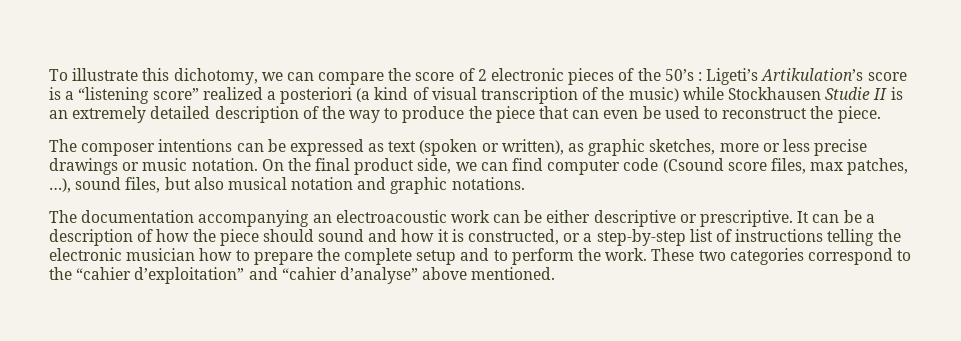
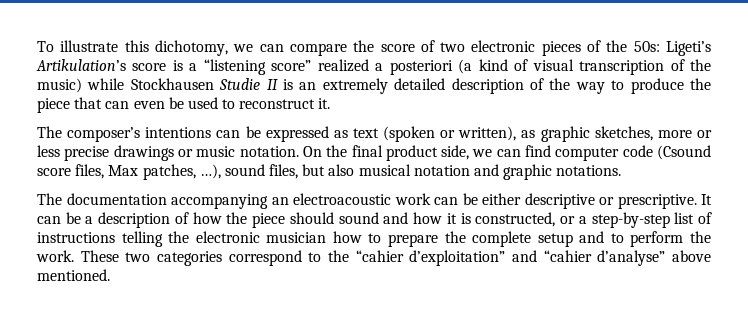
[477,69,487,81] 2 -> [440,42,466,52] two
[664,69,702,81] 50’s : -> [633,41,660,52] 50s:
[810,106,881,123] [49,139,156,156] the piece. // The composer -> [318,98,331,109] [37,126,141,142] it. // The composer’s
[810,162,844,171] max -> [108,165,139,176] Max

